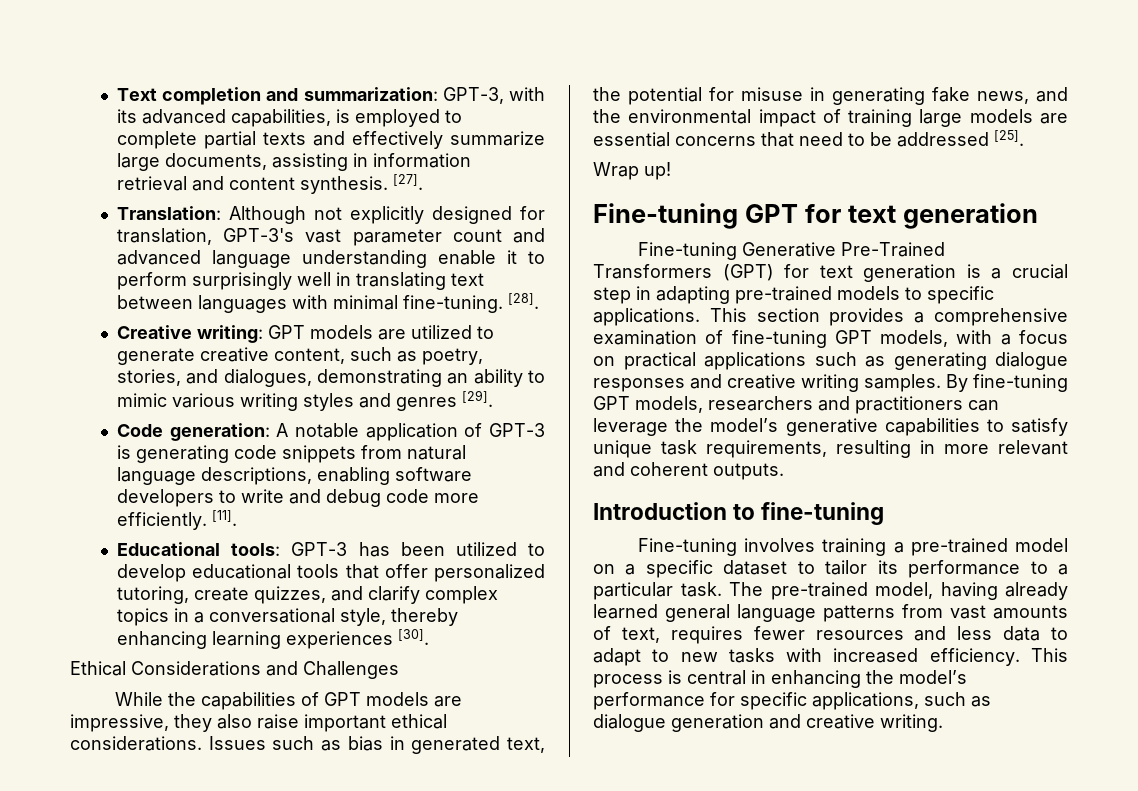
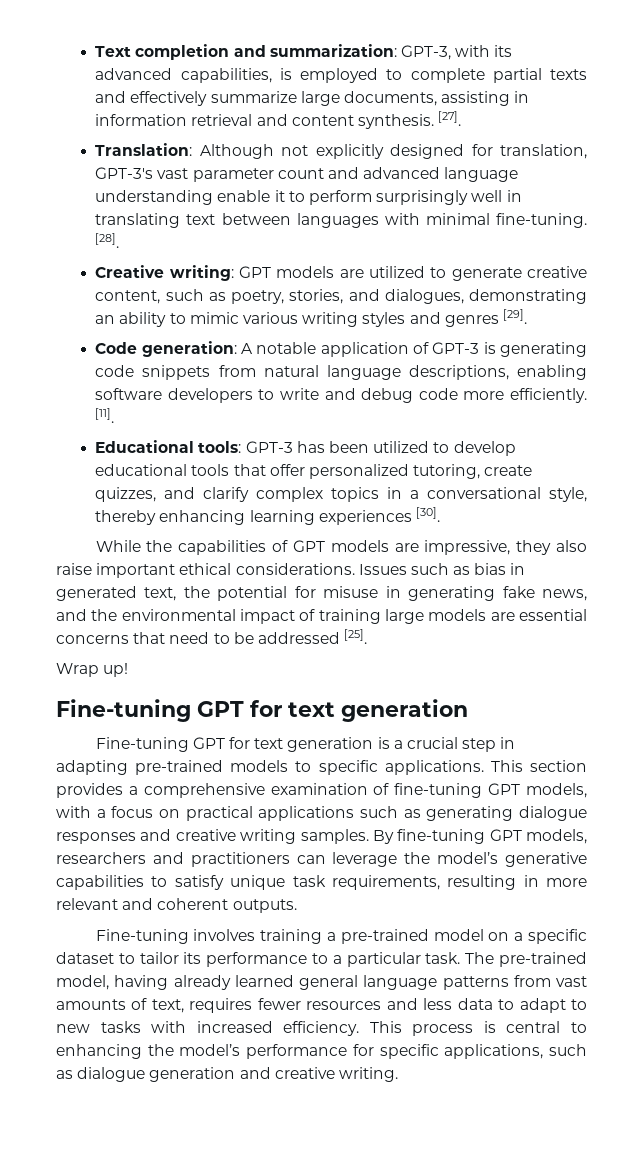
[70,661,399,679] // Ethical Considerations and Challenges -> (441, 514) none
[742,242,946,257] [593,264,774,281] Generative Pre-Trained Transformers (GPT) -> [192,737,225,749] GPT
[593,502,885,525] // Introduction to fine-tuning -> (297, 906) none
[751,670,766,684] in -> [570,1022,587,1033] to

